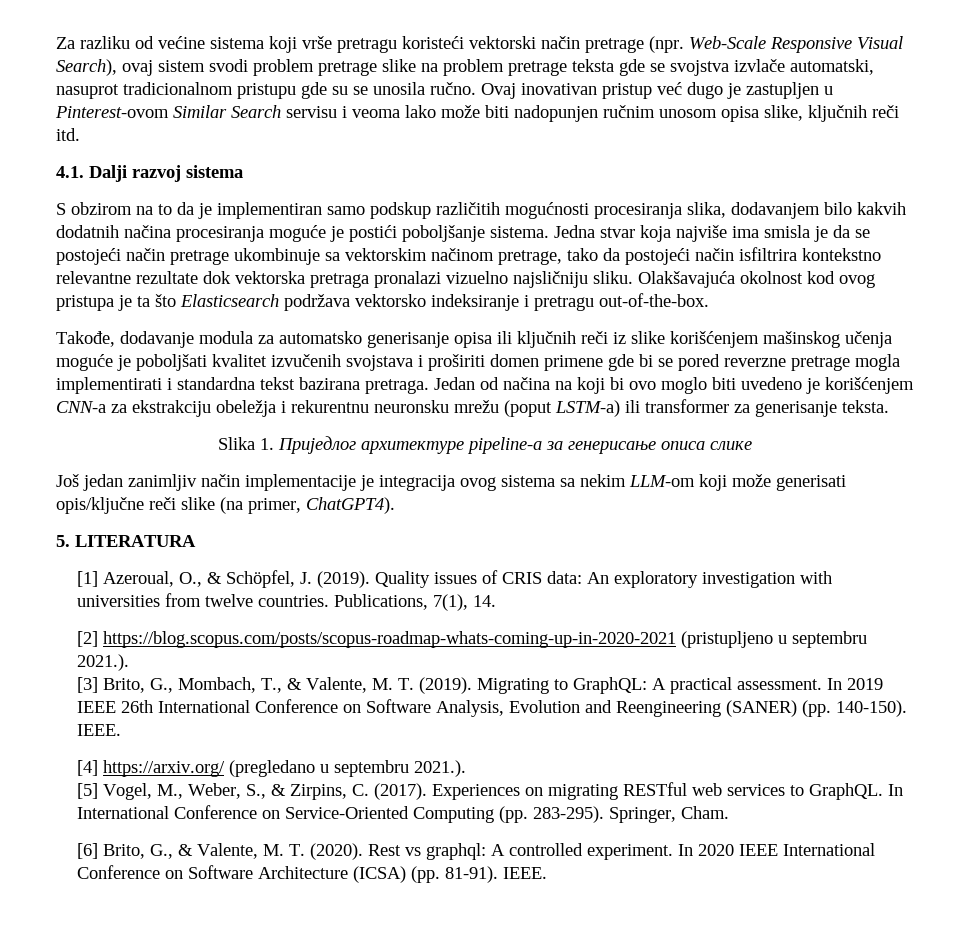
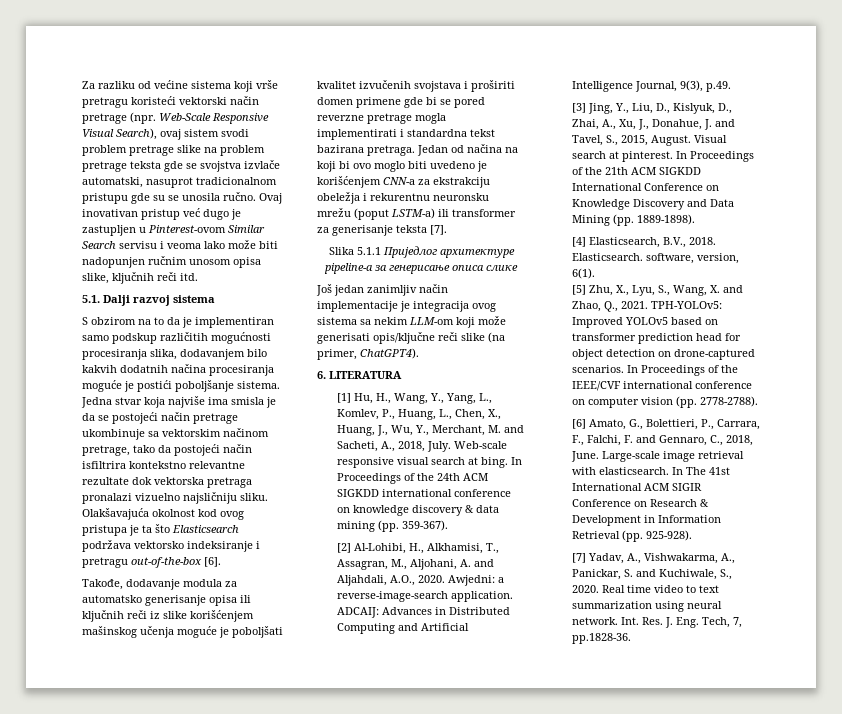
[56,166,84,178] 4.1. -> [82,295,100,303] 5.1.
[599,293,709,307] out-of-the-box. -> [131,557,221,568] out-of-the-box [6].
[842,400,889,413] teksta. -> [396,225,447,235] teksta [7].
[260,438,274,450] 1. -> [356,247,381,255] 5.1.1
[56,535,70,547] 5. -> [317,371,326,379] 6.
[102,570,832,588] [76,593,496,611] [76,631,867,648] [76,654,129,671] [76,677,883,694] [76,699,907,717] [76,724,121,736] [76,760,466,777] [76,782,903,800] [76,805,729,823] [76,843,875,860] [76,865,547,883] Azeroual, O., & Schöpfel, J. (2019). Quality issues of CRIS data: An exploratory investigation with universities from twelve countries. Publications, 7(1), 14. // [2] https://blog.scopus.com/posts/scopus-roadmap-whats-coming-up-in-2020-2021 (pristupljeno u septembru 2021.). // [3] Brito, G., Mombach, T., & Valente, M. T. (2019). Migrating to GraphQL: A practical assessment. In 2019 IEEE 26th International Conference on Software Analysis, Evolution and Reengineering (SANER) (pp. 140-150). IEEE. // [4] https://arxiv.org/ (pregledano u septembru 2021.). // [5] Vogel, M., Weber, S., & Zirpins, C. (2017). Experiences on migrating RESTful web services to GraphQL. In International Conference on Service-Oriented Computing (pp. 283-295). Springer, Cham. // [6] Brito, G., & Valente, M. T. (2020). Rest vs graphql: A controlled experiment. In 2020 IEEE International Conference on Software Architecture (ICSA) (pp. 81-91). IEEE. -> [353,393,492,404] [336,409,501,420] [336,425,524,436] [336,441,507,452] [336,457,522,468] [336,473,488,484] [336,489,511,497] [336,505,499,516] [336,520,448,532] [336,543,499,554] [336,559,494,570] [336,575,504,586] [336,591,513,602] [336,607,510,618] [336,623,469,634] [571,80,731,92] [571,103,732,114] [571,119,735,130] [571,135,727,146] [571,151,754,162] [571,167,701,175] [571,183,719,191] [571,199,734,210] [571,214,695,226] [571,237,716,248] [571,253,739,264] [571,268,595,279] [571,285,743,296] [571,301,722,312] [571,317,718,328] [571,333,741,344] [571,349,755,360] [571,365,738,376] [571,381,752,391] [571,396,758,408] [571,419,760,430] [571,435,753,446] [570,451,744,462] [571,467,730,475] [571,483,702,491] [571,499,709,507] [571,515,721,526] [571,530,692,542] [571,553,735,564] [571,569,732,580] [571,585,719,593] [571,601,722,612] [571,617,742,628] [571,633,631,644] Hu, H., Wang, Y., Yang, L., Komlev, P., Huang, L., Chen, X., Huang, J., Wu, Y., Merchant, M. and Sacheti, A., 2018, July. Web-scale responsive visual search at bing. In Proceedings of the 24th ACM SIGKDD international conference on knowledge discovery & data mining (pp. 359-367). // [2] Al-Lohibi, H., Alkhamisi, T., Assagran, M., Aljohani, A. and Aljahdali, A.O., 2020. Awjedni: a reverse-image-search application. ADCAIJ: Advances in Distributed Computing and Artificial Intelligence Journal, 9(3), p.49. // [3] Jing, Y., Liu, D., Kislyuk, D., Zhai, A., Xu, J., Donahue, J. and Tavel, S., 2015, August. Visual search at pinterest. In Proceedings of the 21th ACM SIGKDD International Conference on Knowledge Discovery and Data Mining (pp. 1889-1898). // [4] Elasticsearch, B.V., 2018. Elasticsearch. software, version, 6(1). // [5] Zhu, X., Lyu, S., Wang, X. and Zhao, Q., 2021. TPH-YOLOv5: Improved YOLOv5 based on transformer prediction head for object detection on drone-captured scenarios. In Proceedings of the IEEE/CVF international conference on computer vision (pp. 2778-2788). // [6] Amato, G., Bolettieri, P., Carrara, F., Falchi, F. and Gennaro, C., 2018, June. Large-scale image retrieval with elasticsearch. In The 41st International ACM SIGIR Conference on Research & Development in Information Retrieval (pp. 925-928). // [7] Yadav, A., Vishwakarma, A., Panickar, S. and Kuchiwale, S., 2020. Real time video to text summarization using neural network. Int. Res. J. Eng. Tech, 7, pp.1828-36.

